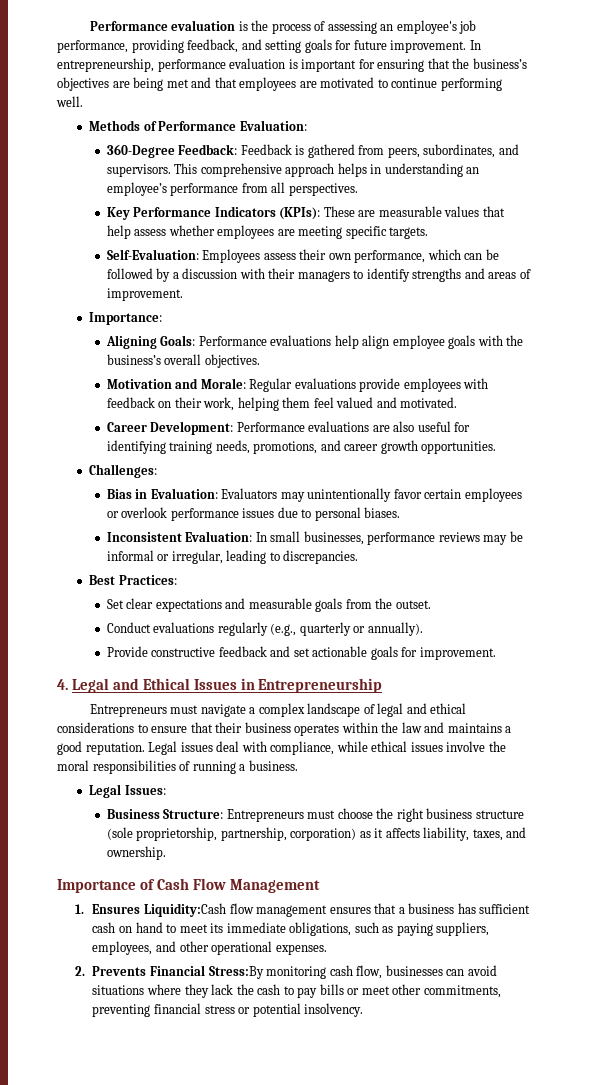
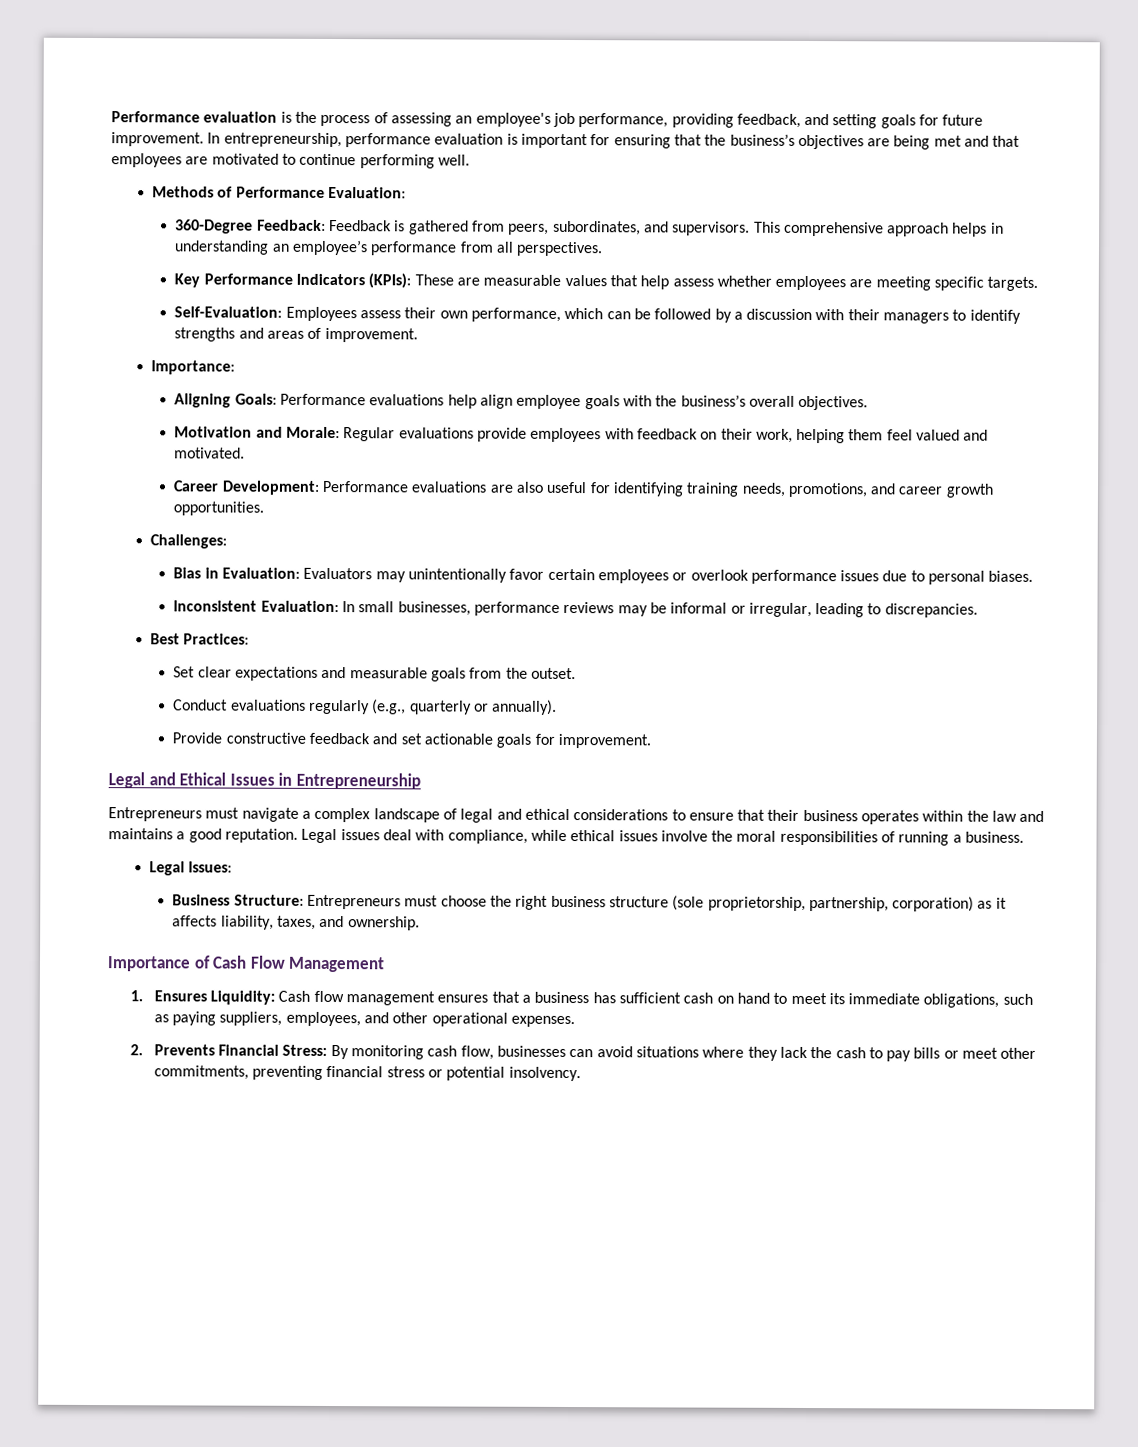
[57,679,68,690] 4. -> (651, 741) none
[144,903,227,917] Liquidity:Cash -> [210,990,311,1005] Liquidity: Cash
[208,966,264,979] Stress:By -> [282,1044,349,1060] Stress: By

